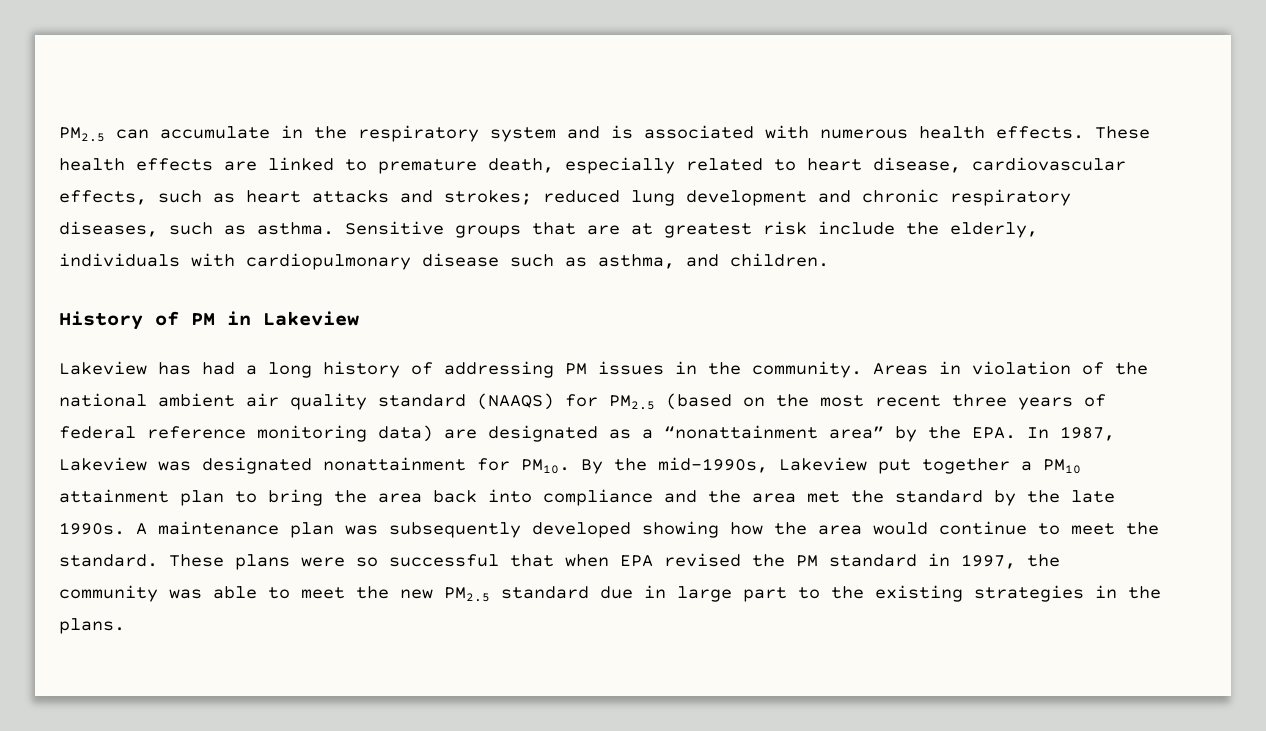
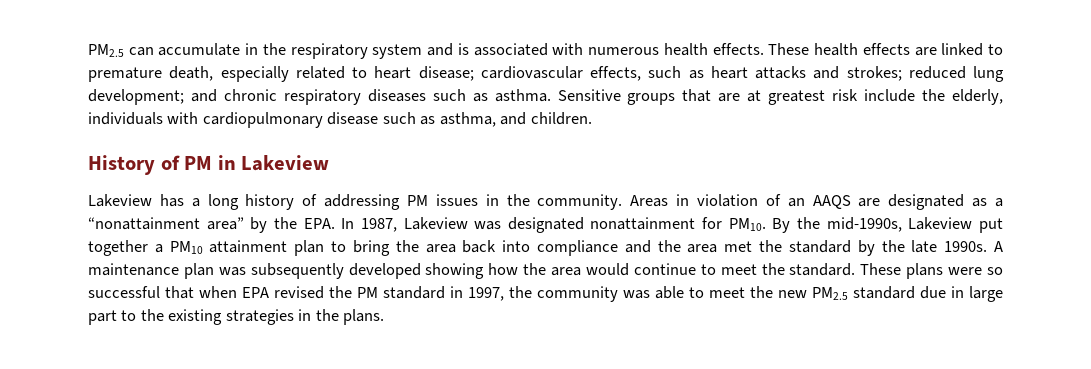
[873,157,961,173] disease, -> [418,66,474,81] disease;
[686,190,807,206] development -> [88,89,184,105] development;
[59,221,158,237] diseases, -> [367,89,426,102] diseases
[202,362,235,375] had -> (184, 200) none
[1115,362,1148,375] [59,393,1106,410] [59,425,433,442] the national ambient air quality standard (NAAQS) for PM2.5 (based on the most recent three years of federal reference monitoring data) -> [787,195,851,209] an AAQS

